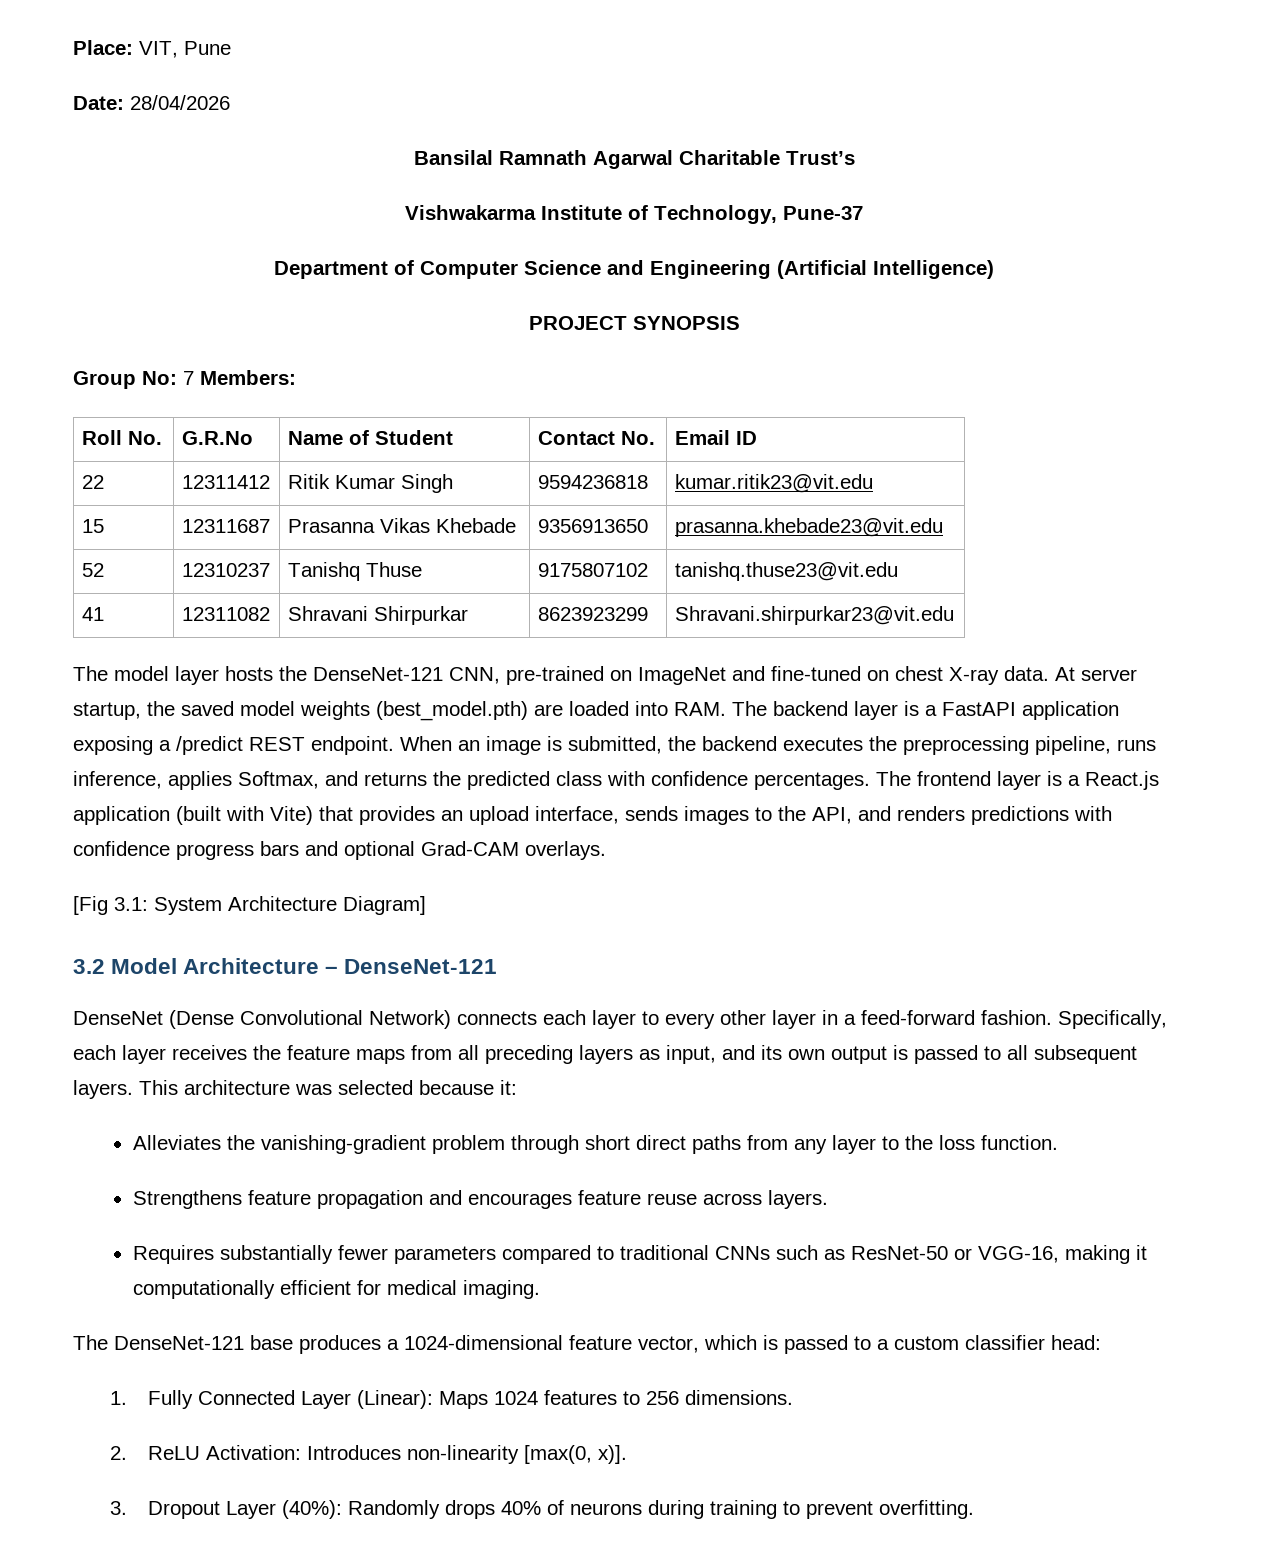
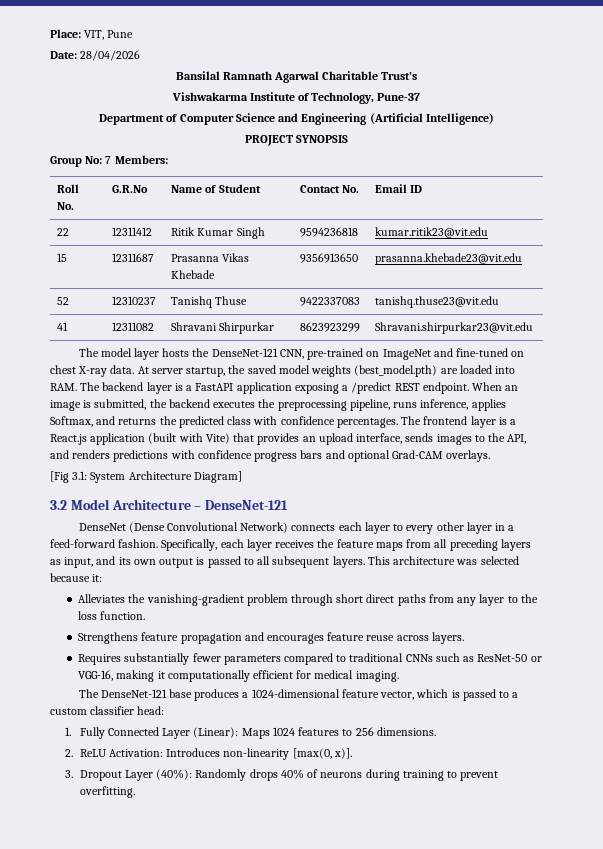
[537,563,648,577] 9175807102 -> [300,297,361,306] 9422337083

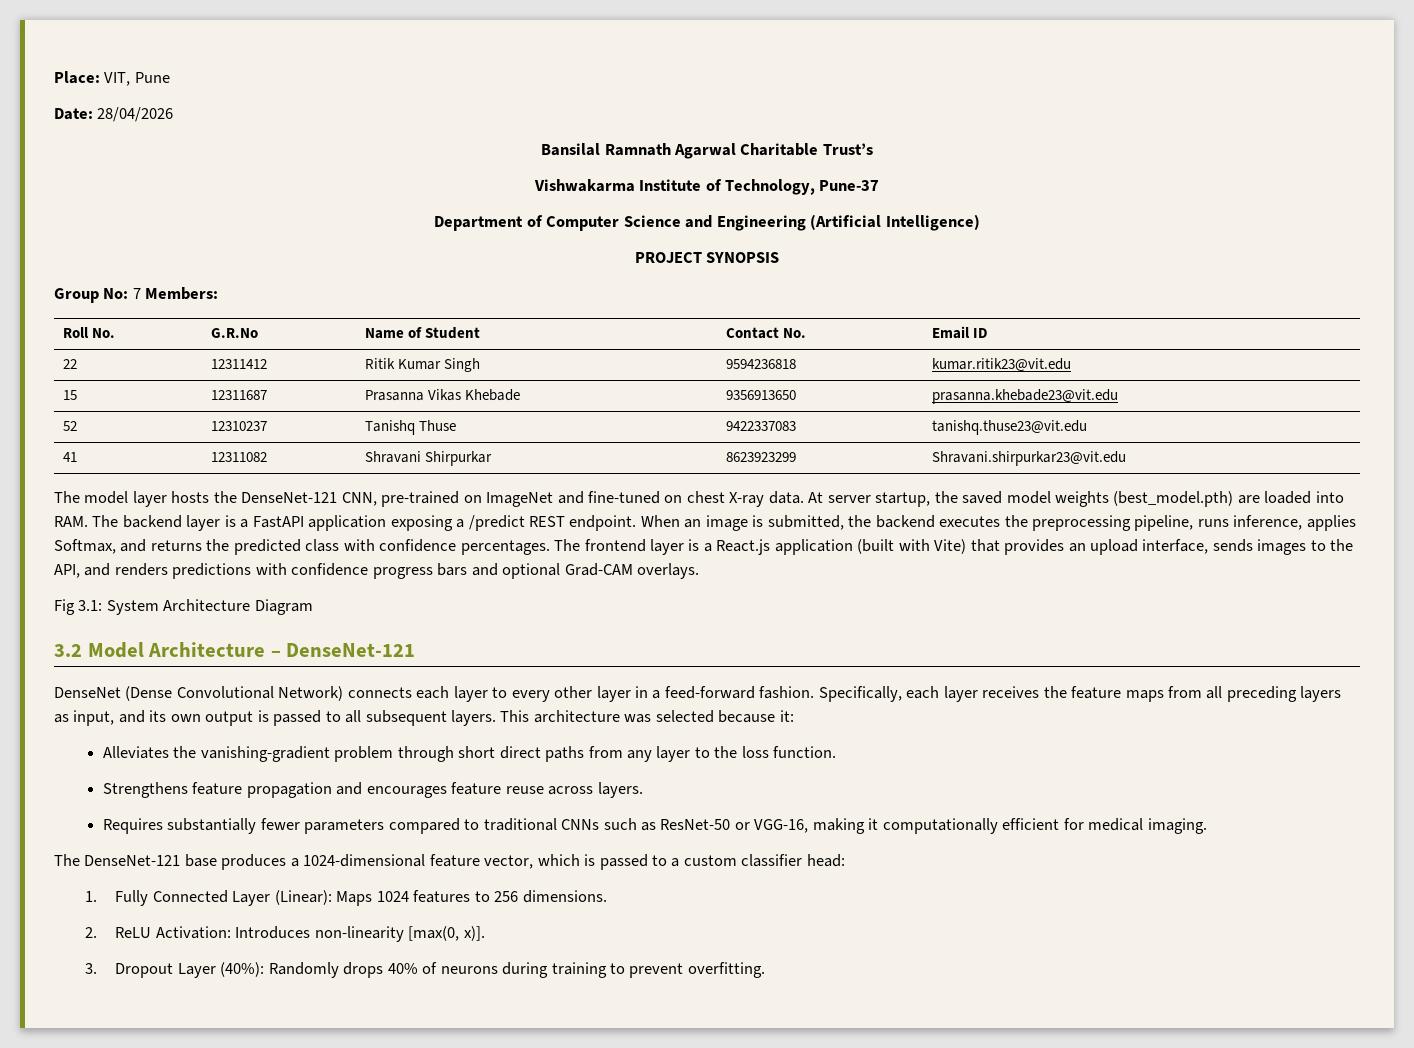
[50,471,69,483] [Fig -> [54,599,75,615] Fig
[193,471,242,483] Diagram] -> [254,599,313,615] Diagram

